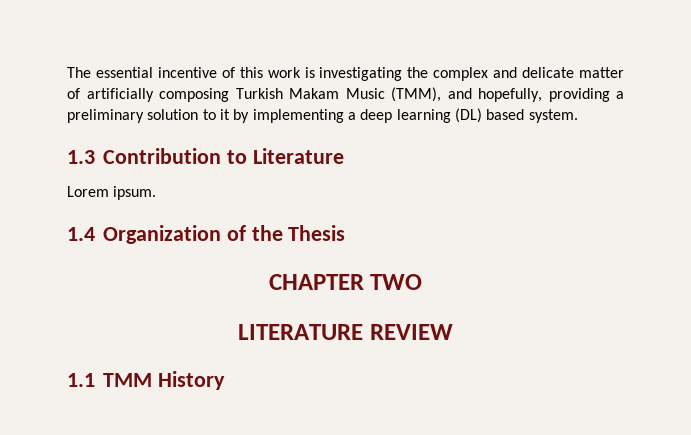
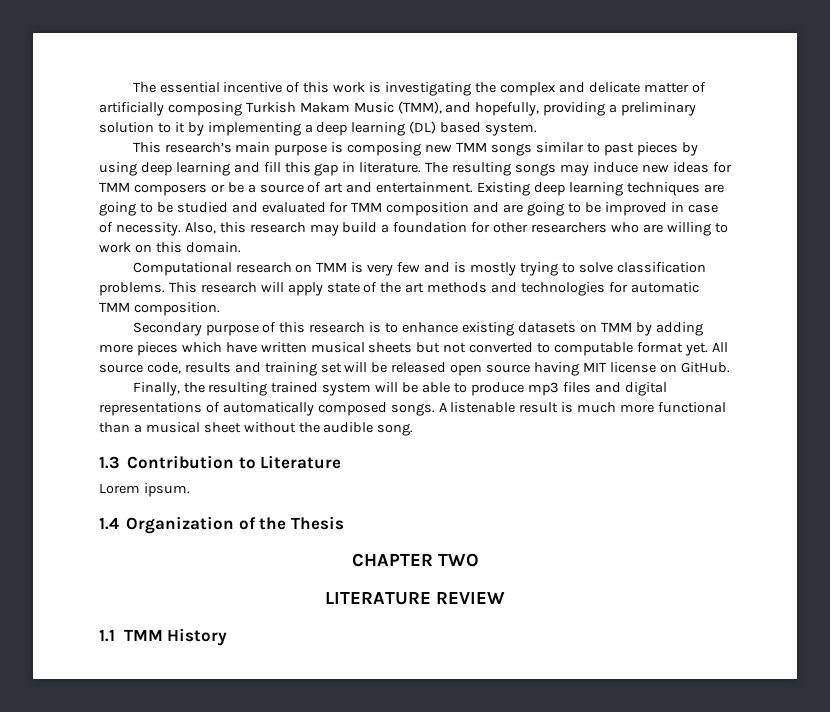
(578, 116) none -> [132,142,698,156] [99,162,732,176] [99,182,724,196] [99,202,718,216] [99,222,728,236] [99,242,241,253] [132,262,706,276] [99,282,699,296] [99,302,220,316] [132,322,703,336] [99,342,728,356] [99,362,730,376] [132,382,667,396] [99,402,727,416] [99,422,414,436] // This research’s main purpose is composing new TMM songs similar to past pieces by using deep learning and fill this gap in literature. The resulting songs may induce new ideas for TMM composers or be a source of art and entertainment. Existing deep learning techniques are going to be studied and evaluated for TMM composition and are going to be improved in case of necessity. Also, this research may build a foundation for other researchers who are willing to work on this domain. // Computational research on TMM is very few and is mostly trying to solve classification problems. This research will apply state of the art methods and technologies for automatic TMM composition. // Secondary purpose of this research is to enhance existing datasets on TMM by adding more pieces which have written musical sheets but not converted to computable format yet. All source code, results and training set will be released open source having MIT license on GitHub. // Finally, the resulting trained system will be able to produce mp3 files and digital representations of automatically composed songs. A listenable result is much more functional than a musical sheet without the audible song.

